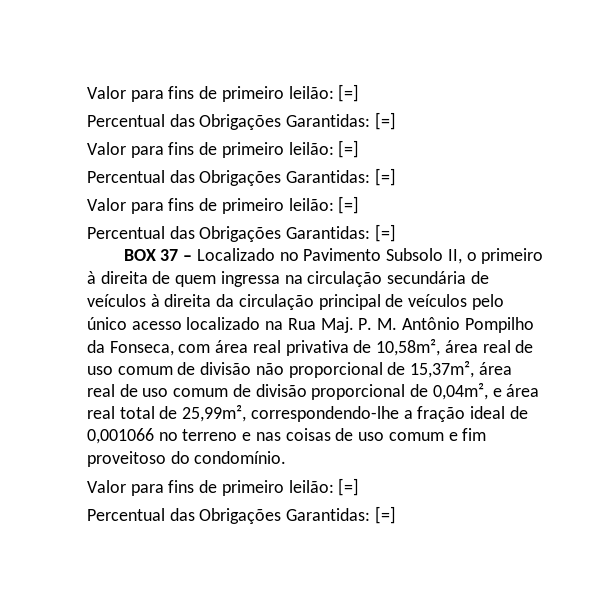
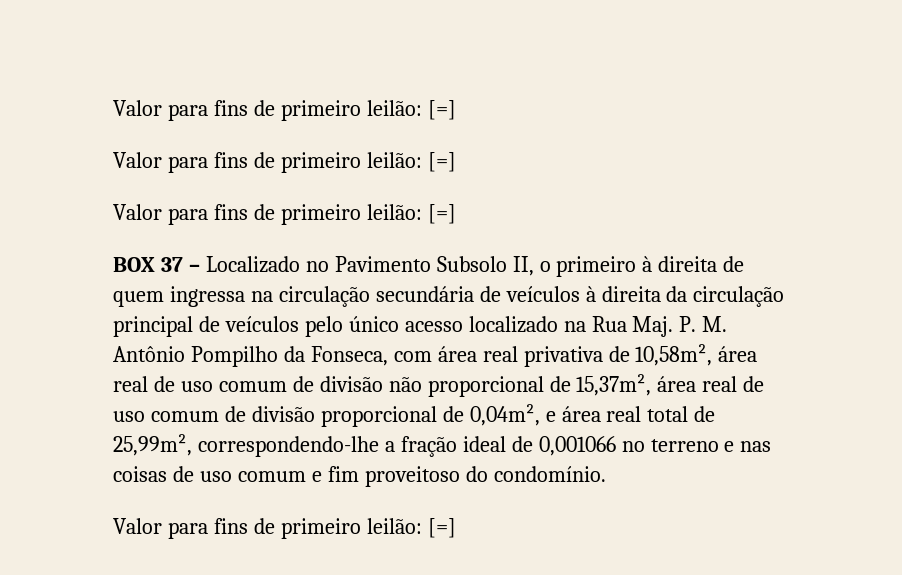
[87,84,360,102] [87,112,396,130] [87,140,360,158] [87,168,396,186] [87,196,360,214] [87,224,396,242] Valor para fins de primeiro leilão: [=] // Percentual das Obrigações Garantidas: [=] // Valor para fins de primeiro leilão: [=] // Percentual das Obrigações Garantidas: [=] // Valor para fins de primeiro leilão: [=] // Percentual das Obrigações Garantidas: [=] -> [113,100,456,121] [113,152,456,173] [113,204,456,225] Valor para fins de primeiro leilão: [=] // Valor para fins de primeiro leilão: [=] // Valor para fins de primeiro leilão: [=]
[87,506,396,524] // Percentual das Obrigações Garantidas: [=] -> (456, 528) none

